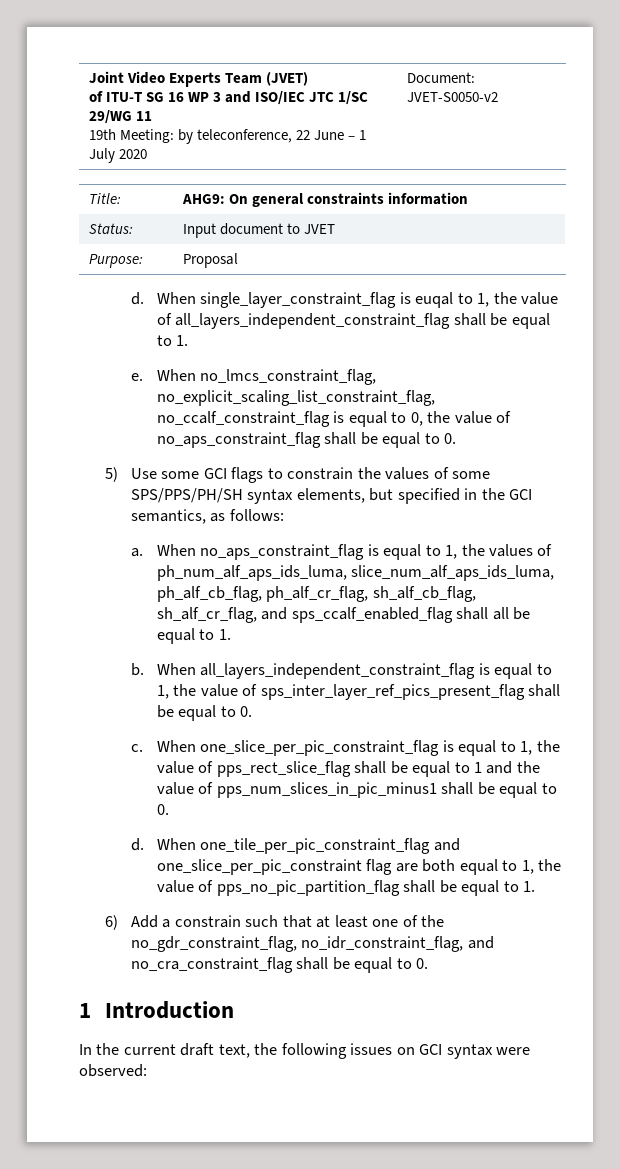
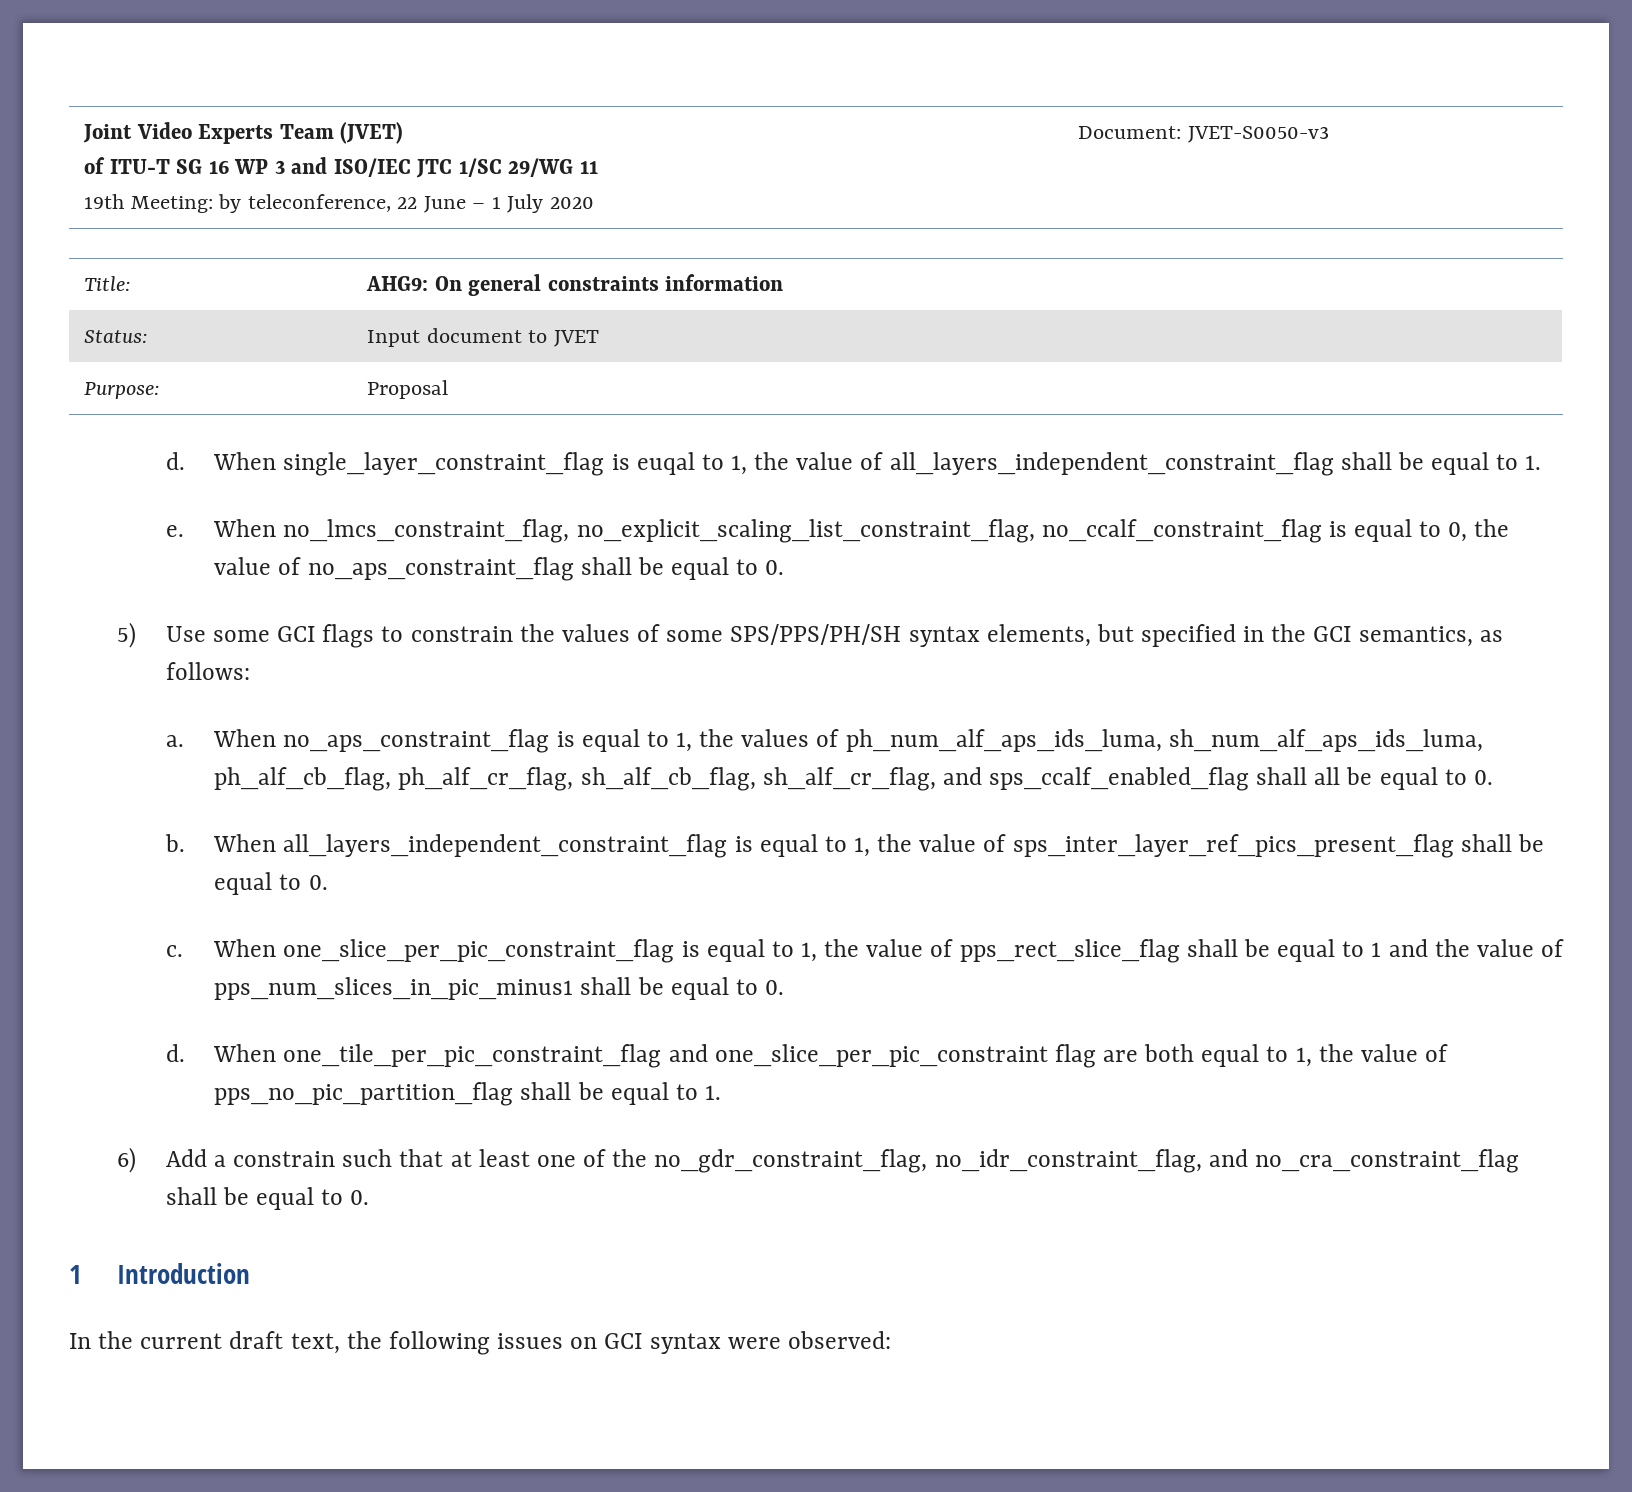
[406,92,498,102] JVET-S0050-v2 -> [1187,126,1329,143] JVET-S0050-v3
[351,565,555,581] slice_num_alf_aps_ids_luma, -> [1168,729,1483,752] sh_num_alf_aps_ids_luma,
[218,629,231,640] 1. -> [1473,770,1493,785] 0.

